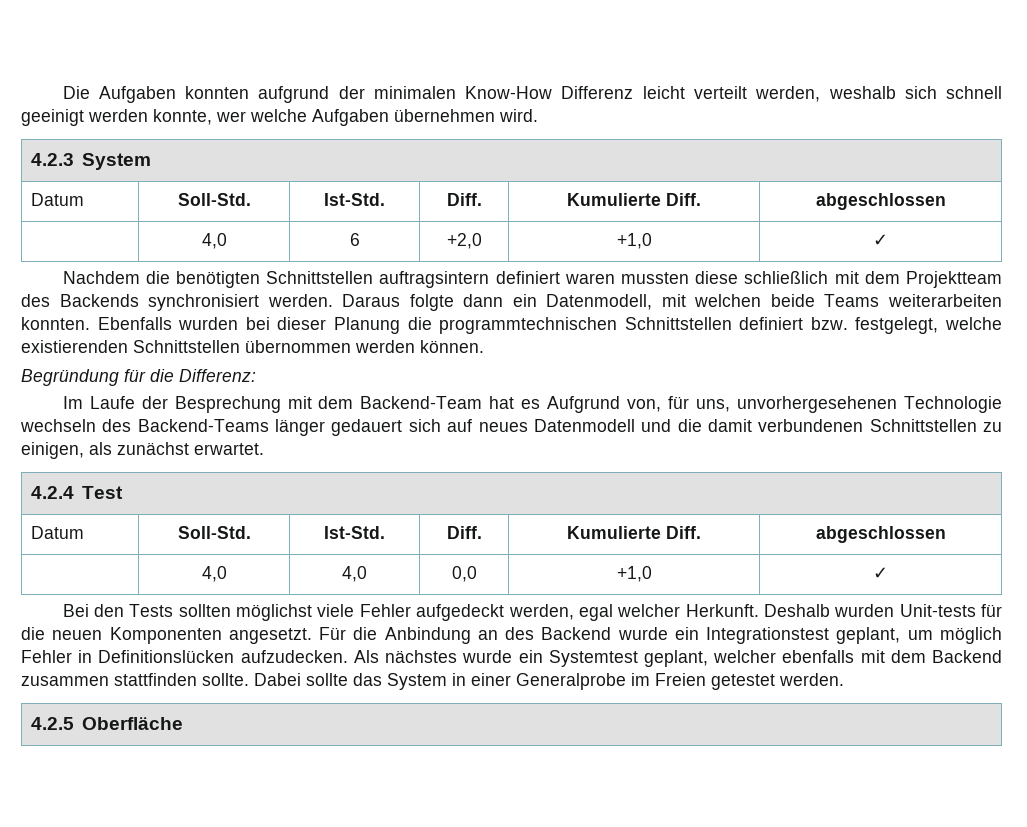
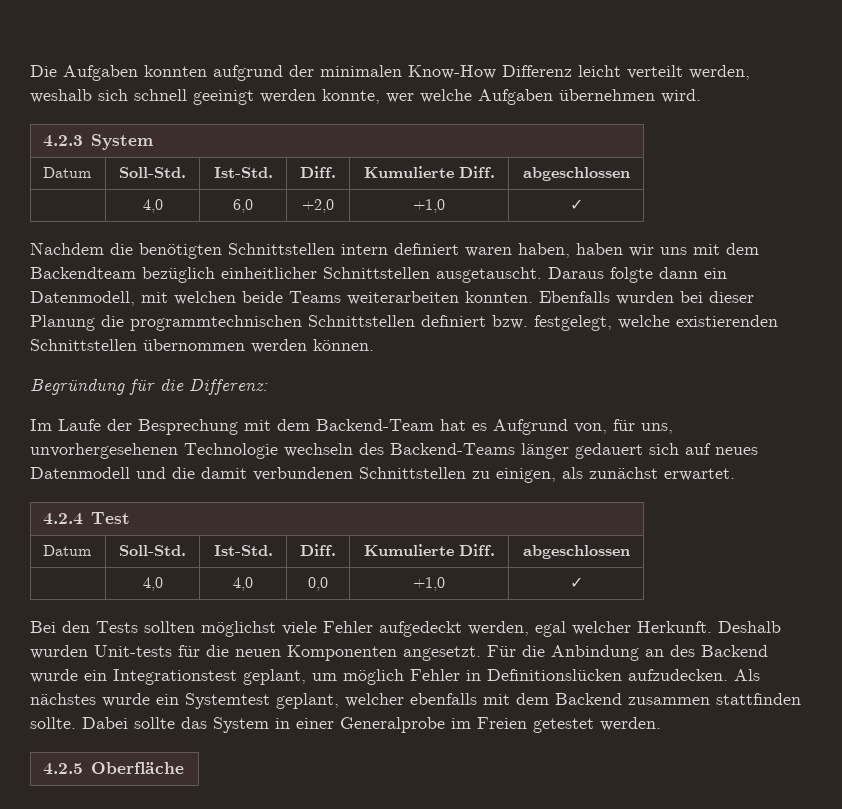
[349,233,360,246] 6 -> [233,199,253,213] 6,0
[379,271,490,288] auftragsintern -> [341,244,388,255] intern
[621,271,1003,288] [21,294,333,311] mussten diese schließlich mit dem Projektteam des Backends synchronisiert werden. -> [518,243,759,258] [30,267,542,283] haben, haben wir uns mit dem Backendteam bezüglich einheitlicher Schnittstellen ausgetauscht.

